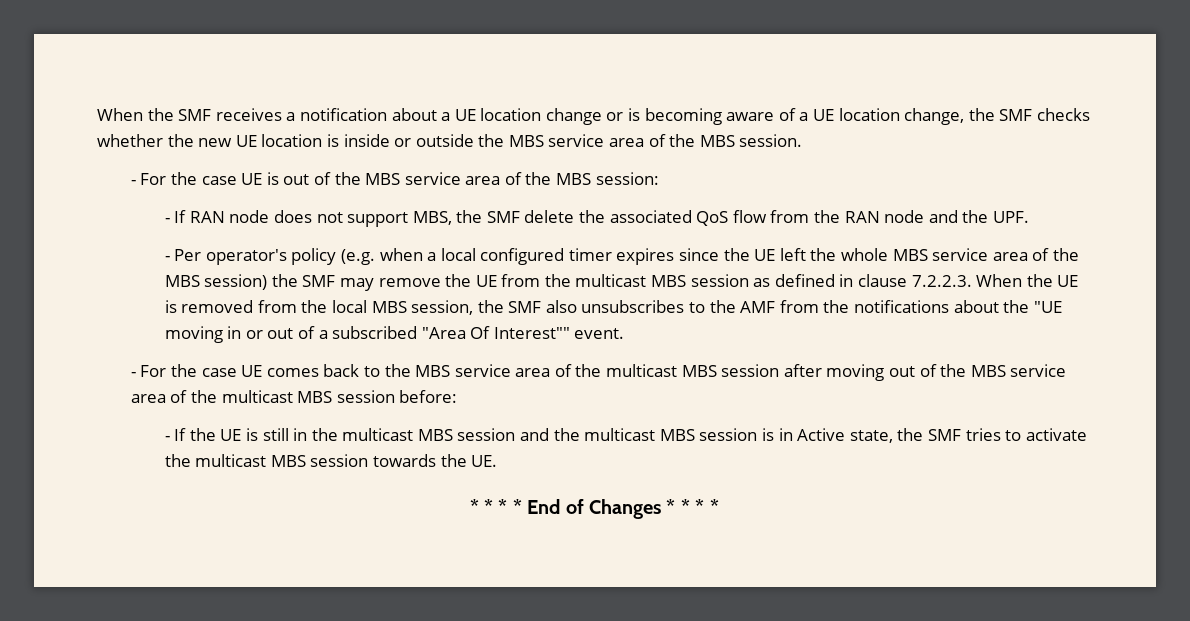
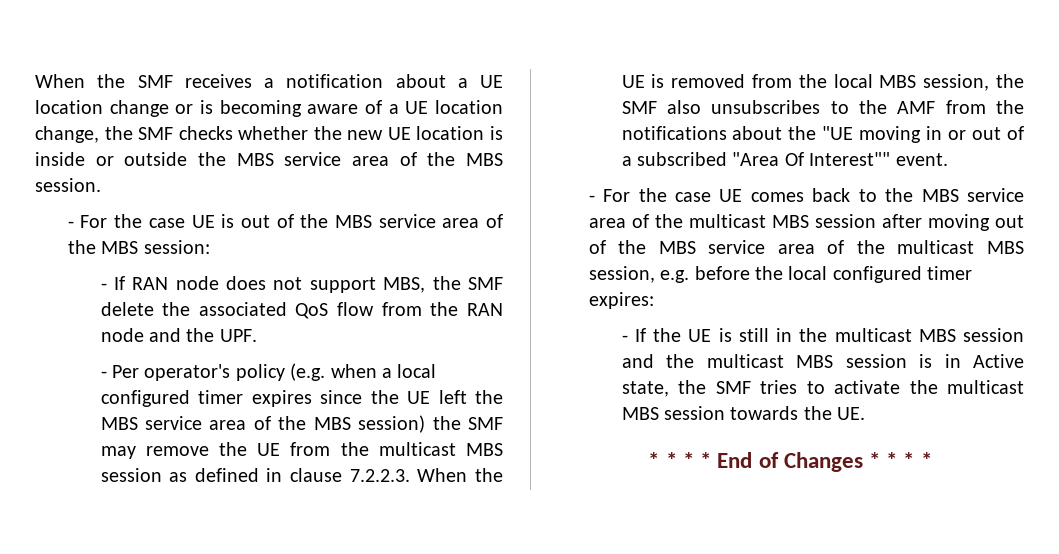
[841,248,889,261] whole -> (504, 397) none
[336,390,458,403] session before: -> [588,266,973,283] [588,292,654,309] session, e.g. before the local configured timer expires:

